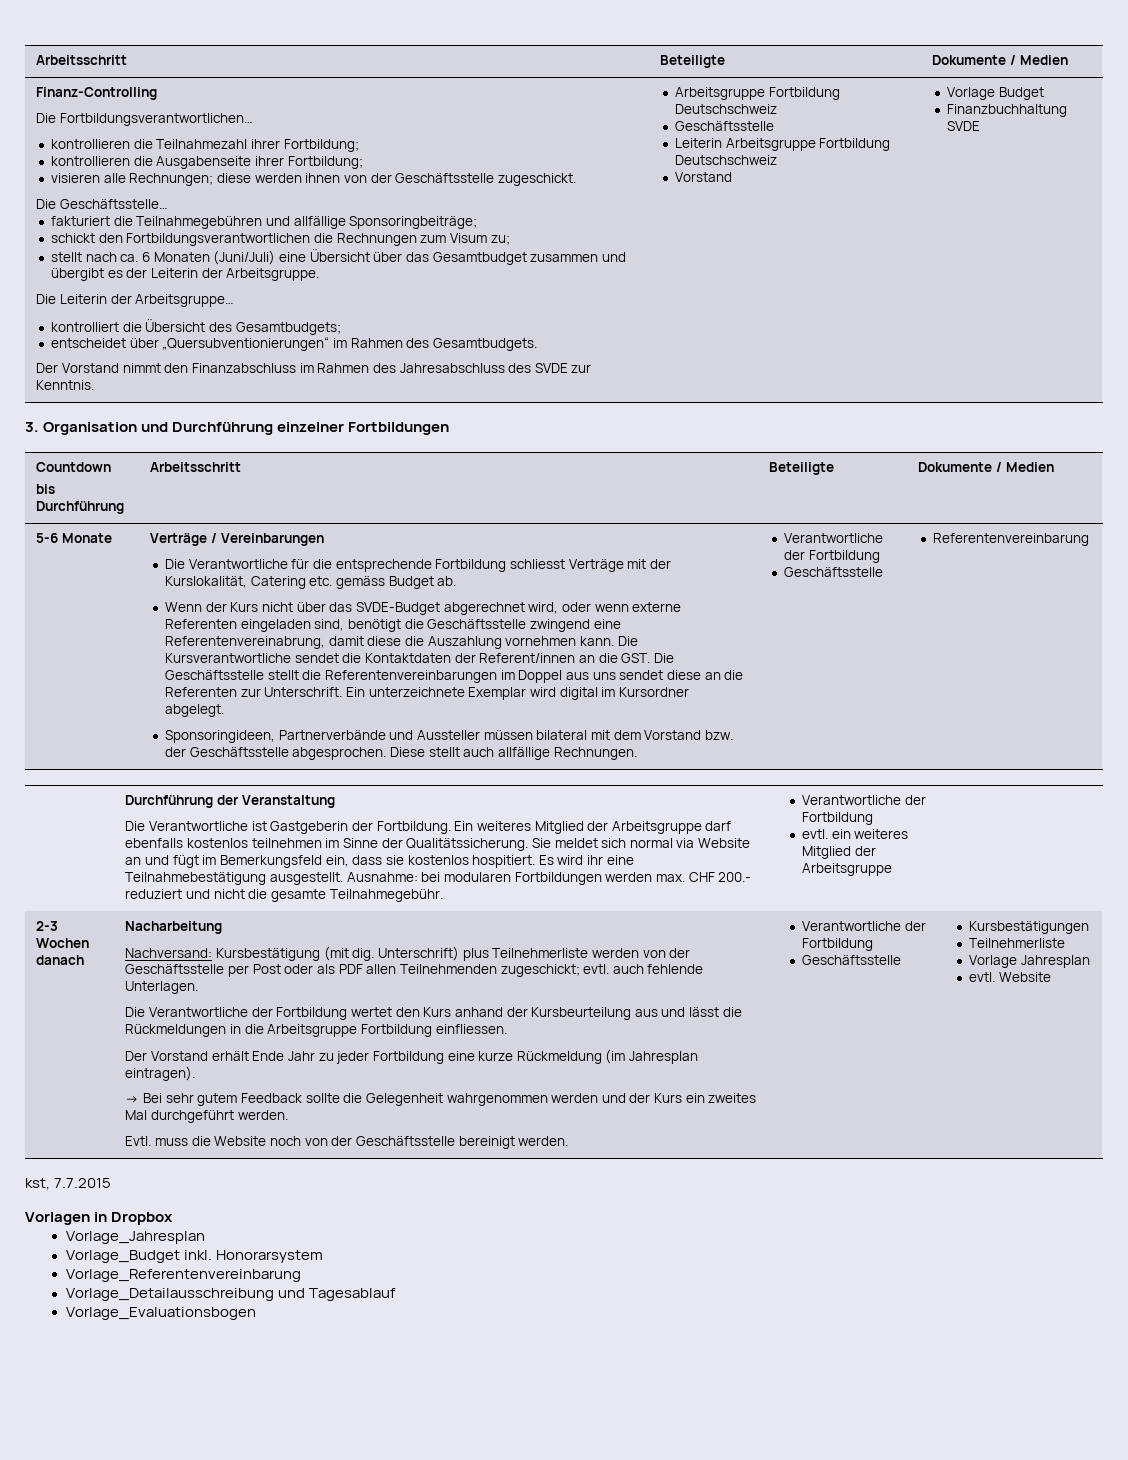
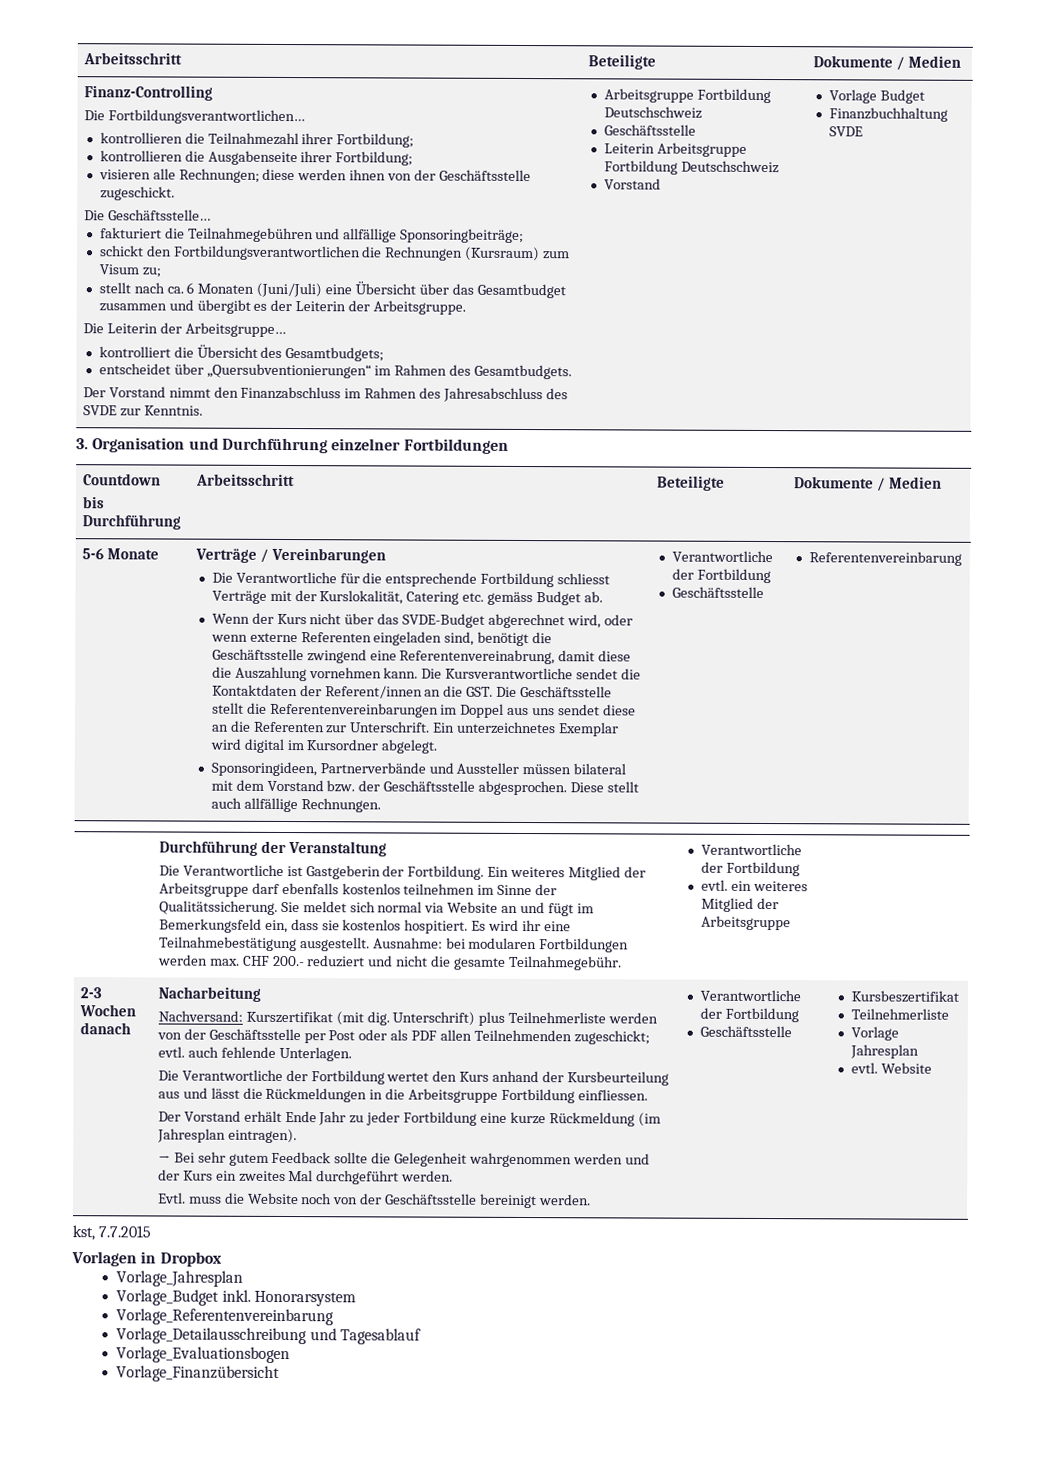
(417, 239) none -> [464,246,541,262] (Kursraum)
[368,687,465,697] unterzeichnete -> [457,721,557,735] unterzeichnetes
[215,948,320,961] Kursbestätigung -> [245,1010,333,1024] Kurszertifikat
[969,921,1090,934] Kursbestätigungen -> [850,990,959,1003] Kursbeszertifikat
(256, 1313) none -> [116,1365,281,1382] // Vorlage_Finanzübersicht

